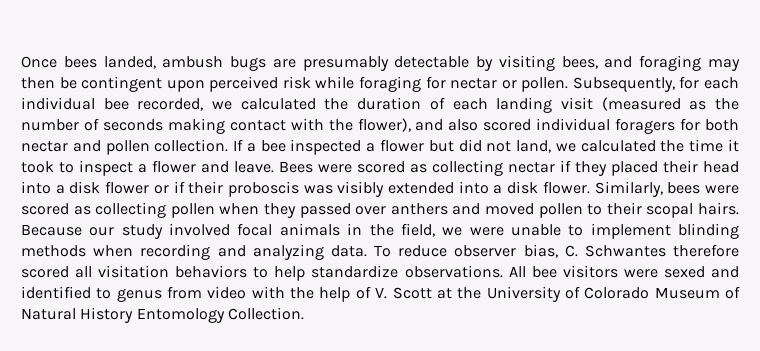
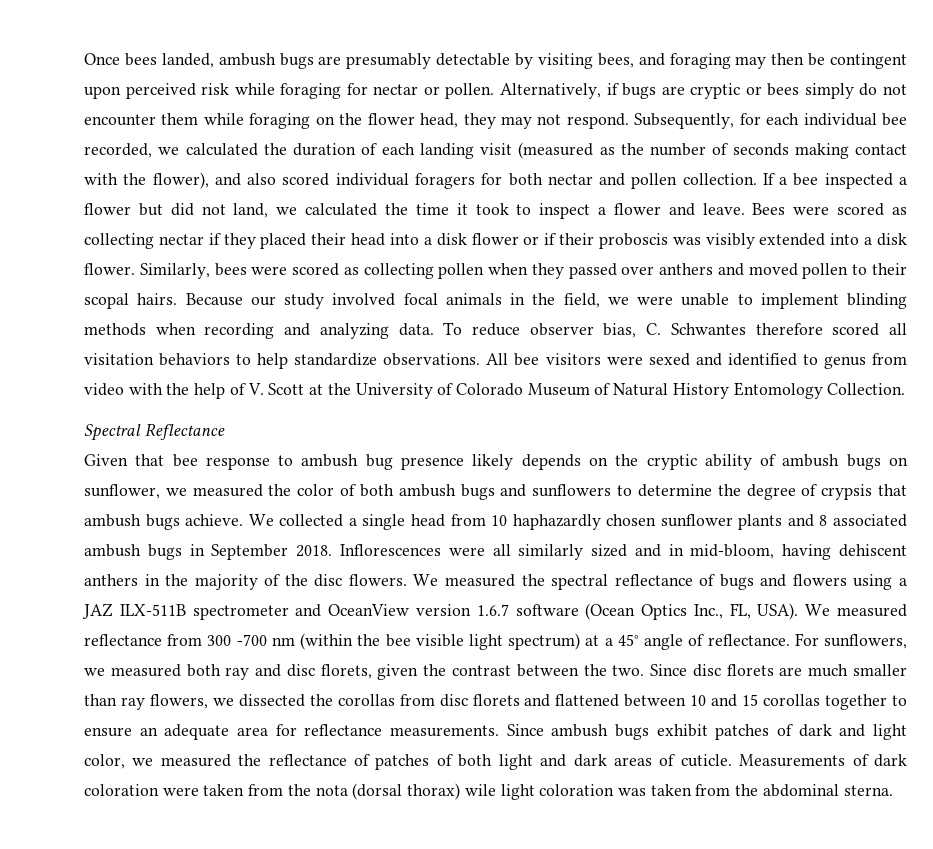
(569, 84) none -> [500,83,907,99] [84,113,629,129] Alternatively, if bugs are cryptic or bees simply do not encounter them while foraging on the flower head, they may not respond.
(304, 313) none -> [84,423,225,441] [84,454,908,470] [84,484,908,500] [84,514,907,530] [84,544,908,560] [84,574,907,590] [82,603,908,620] [84,633,907,650] [84,664,908,680] [84,694,908,710] [84,724,907,740] [84,754,907,770] [84,783,893,800] // Spectral Reflectance // Given that bee response to ambush bug presence likely depends on the cryptic ability of ambush bugs on sunflower, we measured the color of both ambush bugs and sunflowers to determine the degree of crypsis that ambush bugs achieve. We collected a single head from 10 haphazardly chosen sunflower plants and 8 associated ambush bugs in September 2018. Inflorescences were all similarly sized and in mid-bloom, having dehiscent anthers in the majority of the disc flowers. We measured the spectral reflectance of bugs and flowers using a JAZ ILX-511B spectrometer and OceanView version 1.6.7 software (Ocean Optics Inc., FL, USA). We measured reflectance from 300 -700 nm (within the bee visible light spectrum) at a 45° angle of reflectance. For sunflowers, we measured both ray and disc florets, given the contrast between the two. Since disc florets are much smaller than ray flowers, we dissected the corollas from disc florets and flattened between 10 and 15 corollas together to ensure an adequate area for reflectance measurements. Since ambush bugs exhibit patches of dark and light color, we measured the reflectance of patches of both light and dark areas of cuticle. Measurements of dark coloration were taken from the nota (dorsal thorax) wile light coloration was taken from the abdominal sterna.

